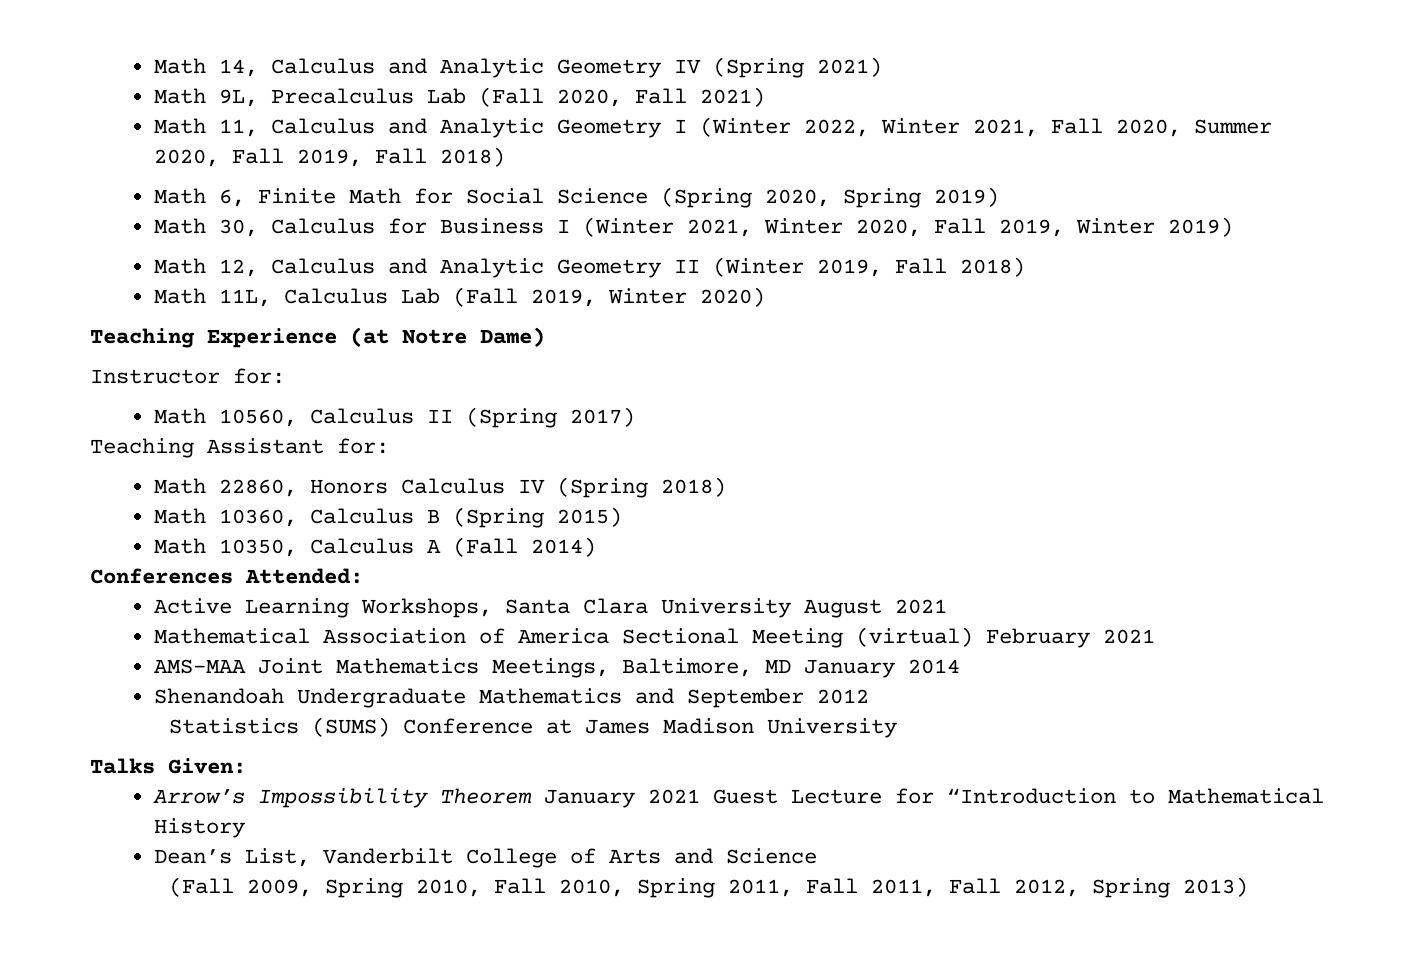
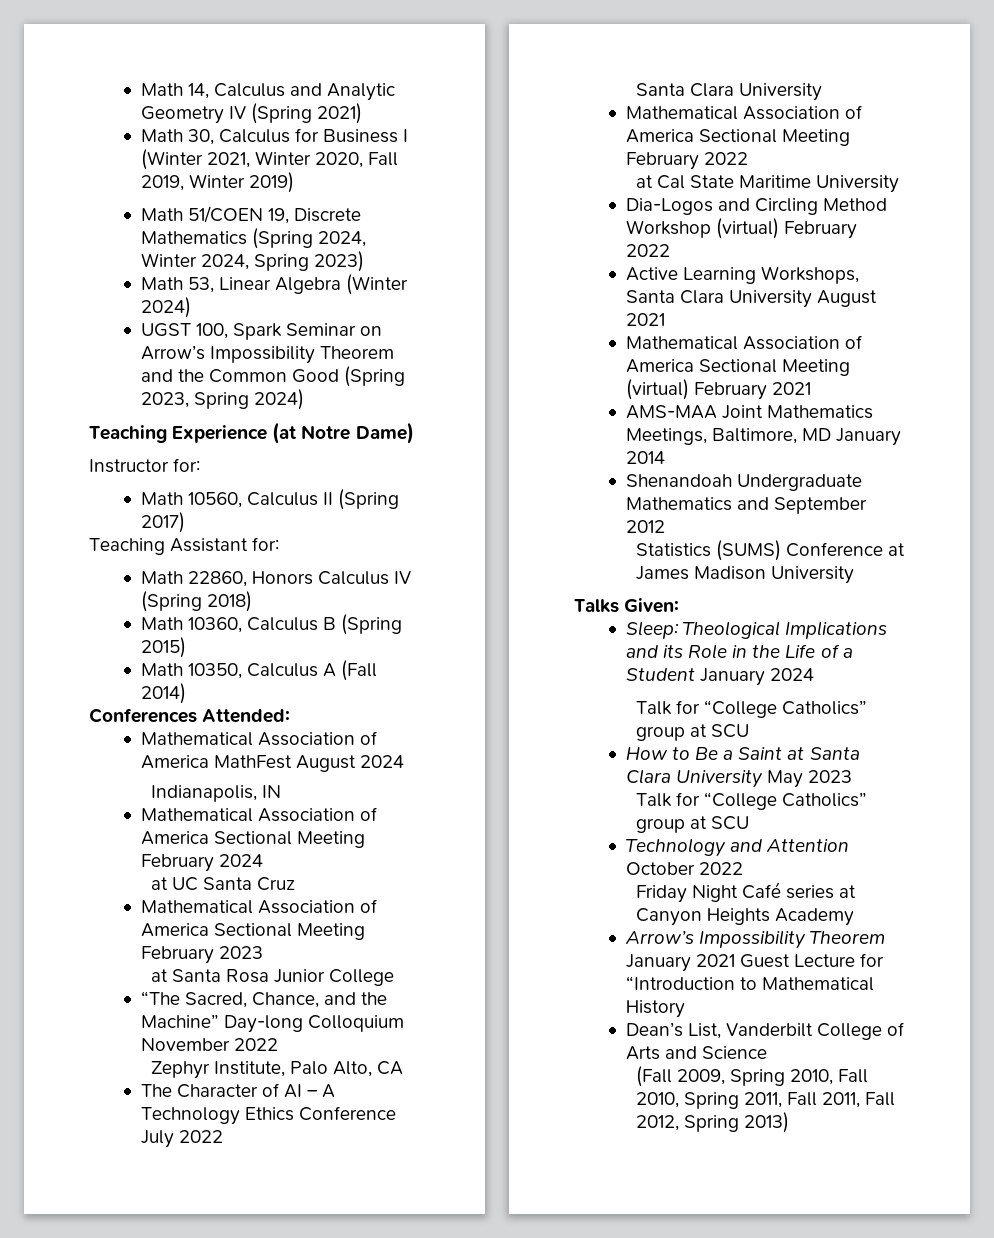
[154,87,766,107] [154,117,1273,138] [154,147,506,167] [154,187,1000,208] // Math 9L, Precalculus Lab (Fall 2020, Fall 2021) // Math 11, Calculus and Analytic Geometry I (Winter 2022, Winter 2021, Fall 2020, Summer 2020, Fall 2019, Fall 2018) // Math 6, Finite Math for Social Science (Spring 2020, Spring 2019) -> (363, 113) none
[219,257,1026,278] [154,287,766,307] 12, Calculus and Analytic Geometry II (Winter 2019, Fall 2018) // Math 11L, Calculus Lab (Fall 2019, Winter 2020) -> [187,206,362,224] [140,228,367,249] [140,251,365,272] [140,274,409,295] [140,297,191,318] [140,323,383,340] [140,345,395,364] [140,366,406,387] [140,389,305,410] 51/COEN 19, Discrete Mathematics (Spring 2024, Winter 2024, Spring 2023) // Math 53, Linear Algebra (Winter 2024) // UGST 100, Spark Seminar on Arrow’s Impossibility Theorem and the Common Good (Spring 2023, Spring 2024)
(363, 576) none -> [140,731,378,746] [140,755,405,772] [150,785,281,802] [140,807,378,822] [140,831,366,848] [140,854,263,872] [150,877,296,891] [140,899,378,914] [140,923,366,940] [140,946,263,964] [150,969,395,986] [140,991,388,1008] [140,1014,405,1033] [140,1038,278,1051] [150,1061,404,1079] [140,1083,336,1098] [140,1106,397,1125] [140,1130,223,1148] [635,83,823,101] [625,105,863,120] [625,129,851,146] [625,152,748,170] [635,175,900,193] [625,198,888,215] [625,218,858,239] [625,244,670,257] // Mathematical Association of America MathFest August 2024 // Indianapolis, IN // Mathematical Association of America Sectional Meeting February 2024 // at UC Santa Cruz // Mathematical Association of America Sectional Meeting February 2023 // at Santa Rosa Junior College // “The Sacred, Chance, and the Machine” Day-long Colloquium November 2022 // Zephyr Institute, Palo Alto, CA // The Character of AI – A Technology Ethics Conference July 2022 // Santa Clara University // Mathematical Association of America Sectional Meeting February 2022 // at Cal State Maritime University // Dia-Logos and Circling Method Workshop (virtual) February 2022
(246, 766) none -> [625,621,888,639] [625,644,853,659] [625,668,815,686] [635,700,868,718] [635,724,750,741] [625,747,860,760] [625,769,853,788] [635,792,868,810] [635,816,750,833] [625,838,850,857] [625,862,743,875] [635,882,857,903] [635,908,855,926] // Sleep: Theological Implications and its Role in the Life of a Student January 2024 // Talk for “College Catholics” group at SCU // How to Be a Saint at Santa Clara University May 2023 // Talk for “College Catholics” group at SCU // Technology and Attention October 2022 // Friday Night Café series at Canyon Heights Academy

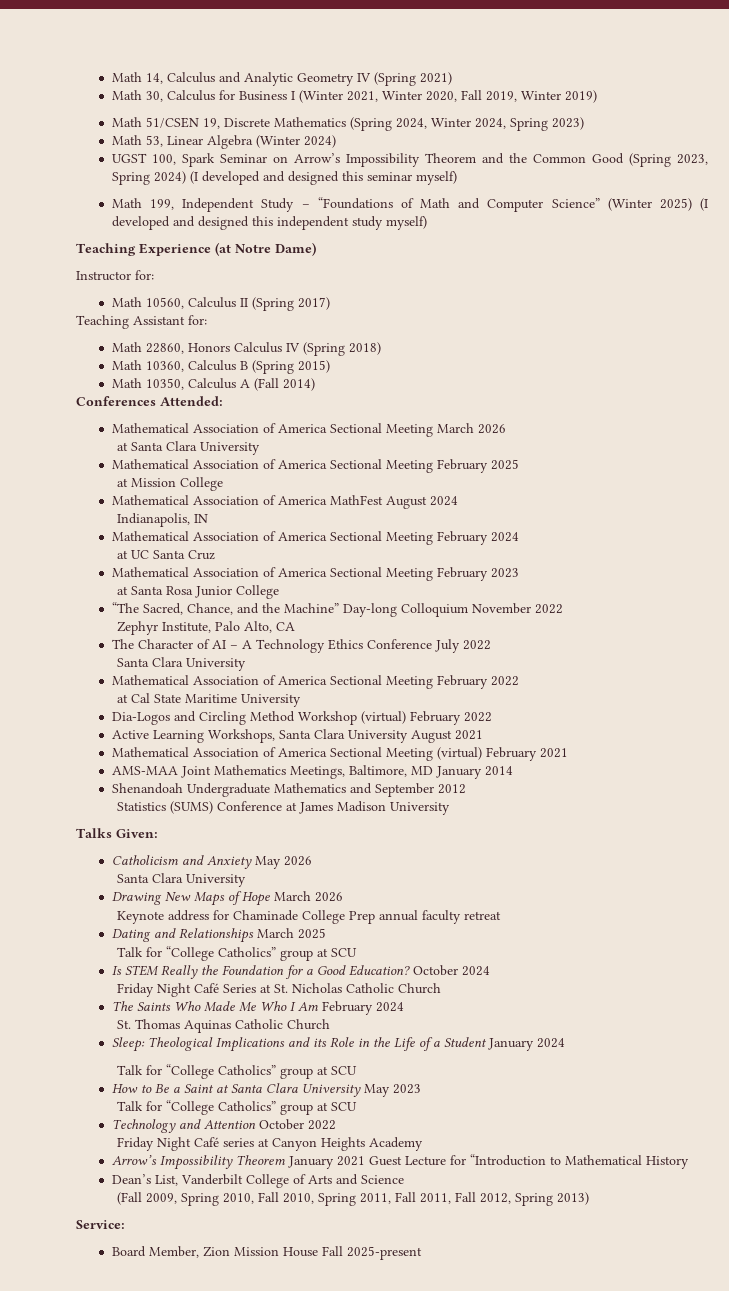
[187,206,263,223] 51/COEN -> [145,117,199,128] 51/CSEN
(305, 399) none -> [189,171,457,185] [111,197,708,212] [111,216,427,230] (I developed and designed this seminar myself) // Math 199, Independent Study – “Foundations of Math and Computer Science” (Winter 2025) (I developed and designed this independent study myself)
(291, 716) none -> [111,423,506,437] [117,441,261,455] [111,459,519,473] [117,477,224,491] // Mathematical Association of America Sectional Meeting March 2026 // at Santa Clara University // Mathematical Association of America Sectional Meeting February 2025 // at Mission College
(680, 605) none -> [111,855,312,869] [117,873,247,887] [111,891,343,906] [117,910,502,924] [111,928,326,943] [117,946,358,961] [111,965,490,979] [117,983,442,997] [111,1001,404,1015] [117,1019,331,1033] // Catholicism and Anxiety May 2026 // Santa Clara University // Drawing New Maps of Hope March 2026 // Keynote address for Chaminade College Prep annual faculty retreat // Dating and Relationships March 2025 // Talk for “College Catholics” group at SCU // Is STEM Really the Foundation for a Good Education? October 2024 // Friday Night Café Series at St. Nicholas Catholic Church // The Saints Who Made Me Who I Am February 2024 // St. Thomas Aquinas Catholic Church
(790, 1122) none -> [76,1220,125,1229] [111,1246,422,1260] // Service: // Board Member, Zion Mission House Fall 2025-present

